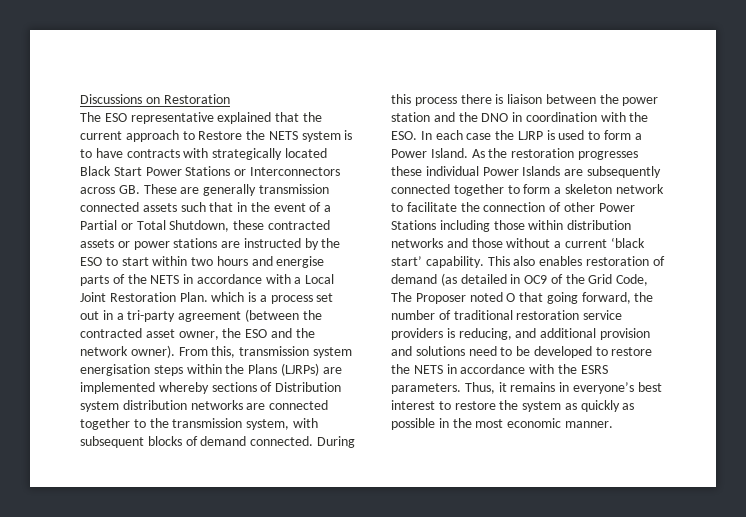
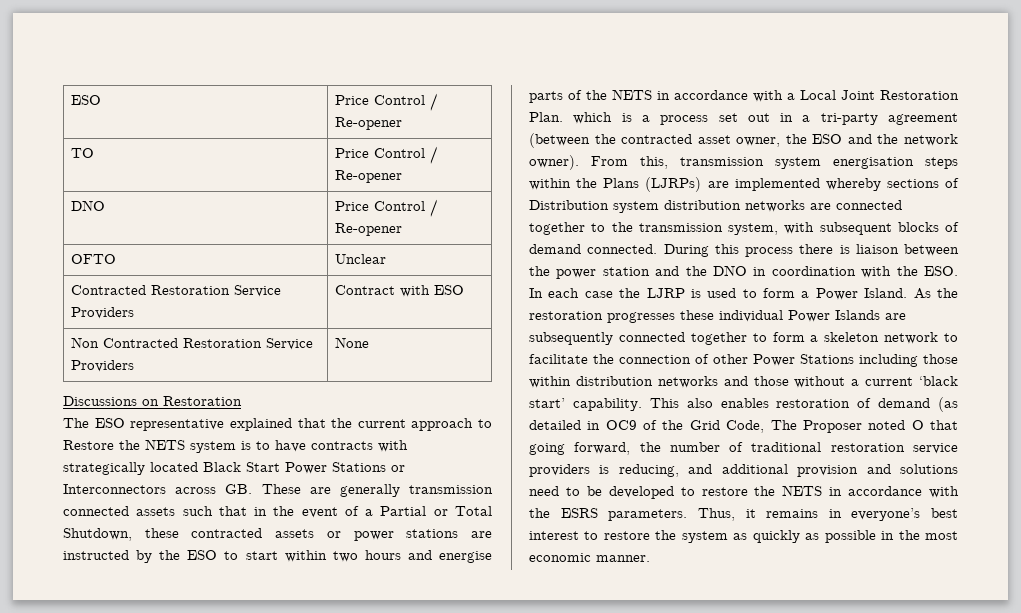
(80, 99) none -> [71,95,102,105] [335,93,439,111] [335,117,403,130] [71,148,95,158] [335,146,439,164] [335,170,403,183] [71,200,106,211] [335,199,439,217] [335,223,403,236] [71,254,117,264] [335,254,387,264] [71,285,282,297] [71,307,135,319] [335,285,465,297] [71,337,314,350] [71,360,135,372] [335,337,370,348] ESO | Price Control / Re-opener // TO | Price Control / Re-opener // DNO | Price Control / Re-opener // OFTO | Unclear // Contracted Restoration Service Providers | Contract with ESO // Non Contracted Restoration Service Providers | None //

